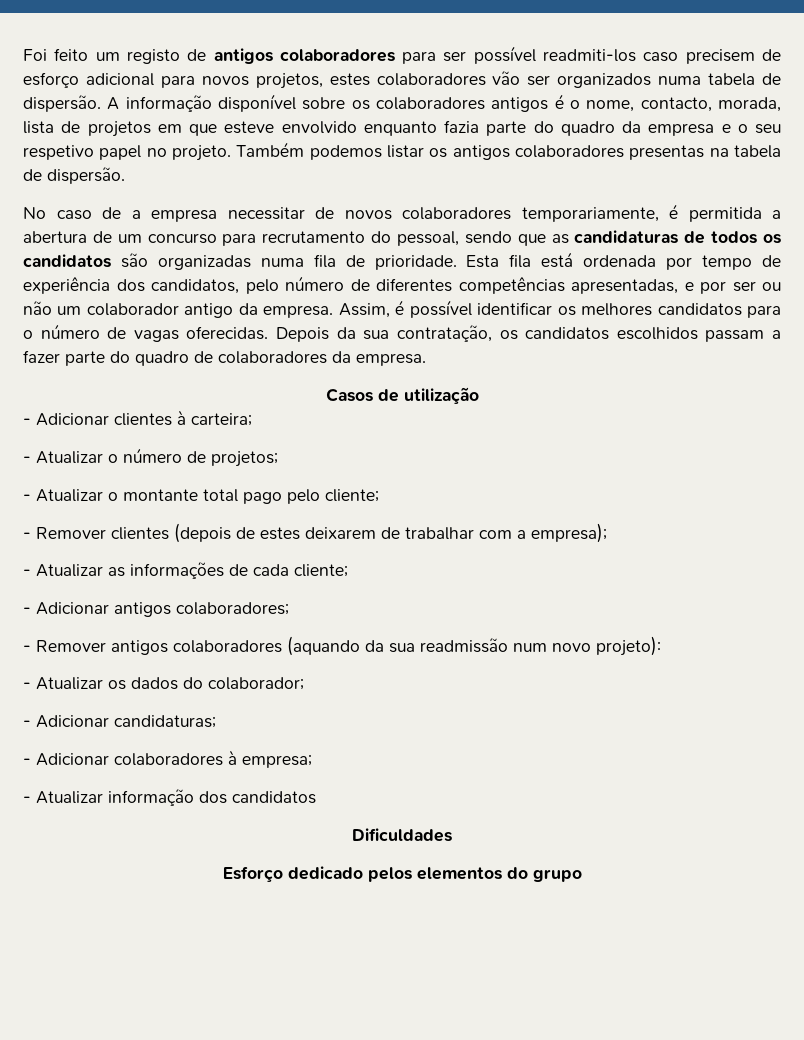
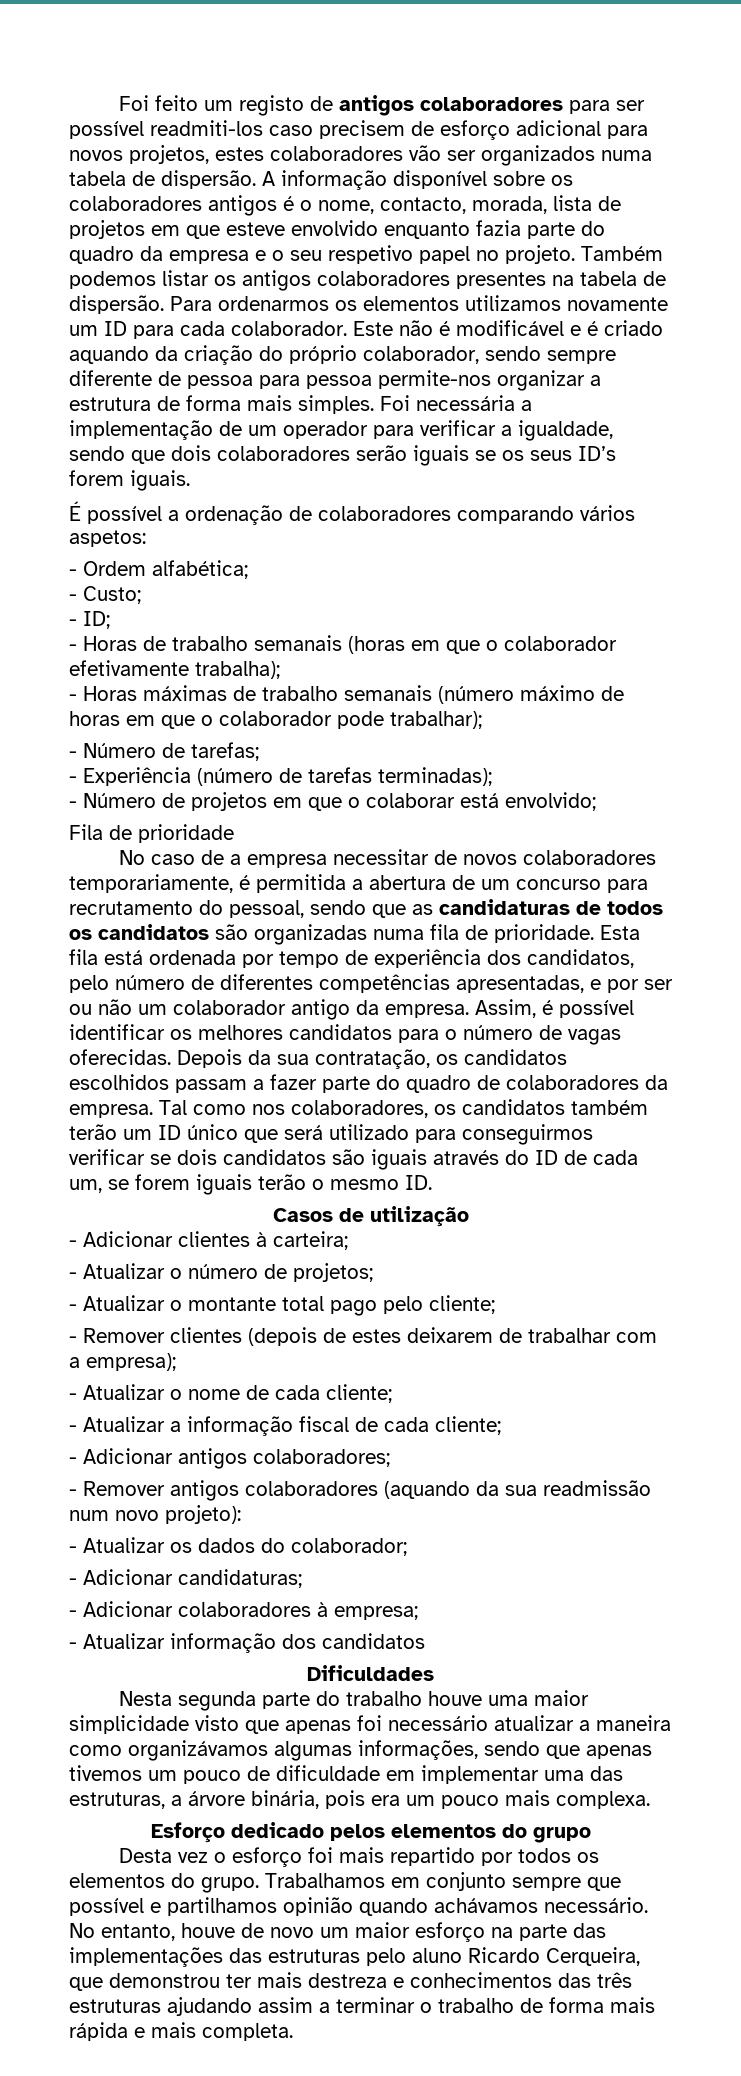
[629,145,705,160] presentas -> [456,272,546,289] presentes
(125, 175) none -> [170,295,668,311] [69,320,663,339] [69,345,616,365] [69,370,601,391] [69,395,532,414] [69,420,613,441] [69,445,616,466] [69,470,190,491] [69,501,635,525] [69,530,146,547] [69,560,248,579] [69,586,141,604] [69,611,110,629] [69,635,617,654] [69,660,280,679] [69,685,624,704] [69,711,482,729] [69,742,259,761] [69,767,492,786] [69,792,596,811] [69,824,234,843] Para ordenarmos os elementos utilizamos novamente um ID para cada colaborador. Este não é modificável e é criado aquando da criação do próprio colaborador, sendo sempre diferente de pessoa para pessoa permite-nos organizar a estrutura de forma mais simples. Foi necessária a implementação de um operador para verificar a igualdade, sendo que dois colaboradores serão iguais se os seus ID’s forem iguais. // É possível a ordenação de colaboradores comparando vários aspetos: // - Ordem alfabética; // - Custo; // - ID; // - Horas de trabalho semanais (horas em que o colaborador efetivamente trabalha); // - Horas máximas de trabalho semanais (número máximo de horas em que o colaborador pode trabalhar); // - Número de tarefas; // - Experiência (número de tarefas terminadas); // - Número de projetos em que o colaborar está envolvido; // Fila de prioridade
(426, 359) none -> [159,1099,648,1118] [69,1124,593,1145] [69,1149,638,1170] [69,1174,432,1195] Tal como nos colaboradores, os candidatos também terão um ID único que será utilizado para conseguirmos verificar se dois candidatos são iguais através do ID de cada um, se forem iguais terão o mesmo ID.
[108,562,224,579] as informações -> [170,1384,392,1403] [69,1416,349,1436] o nome de cada cliente; // - Atualizar a informação fiscal
(452, 835) none -> [119,1690,590,1711] [69,1715,671,1734] [69,1740,652,1761] [69,1765,623,1784] [69,1790,650,1809] // Nesta segunda parte do trabalho houve uma maior simplicidade visto que apenas foi necessário atualizar a maneira como organizávamos algumas informações, sendo que apenas tivemos um pouco de dificuldade em implementar uma das estruturas, a árvore binária, pois era um pouco mais complexa.
(582, 875) none -> [119,1847,600,1867] [69,1872,621,1893] [69,1897,648,1916] [69,1922,606,1942] [69,1947,640,1967] [69,1972,632,1991] [69,1997,655,2016] [69,2022,293,2041] // Desta vez o esforço foi mais repartido por todos os elementos do grupo. Trabalhamos em conjunto sempre que possível e partilhamos opinião quando achávamos necessário. No entanto, houve de novo um maior esforço na parte das implementações das estruturas pelo aluno Ricardo Cerqueira, que demonstrou ter mais destreza e conhecimentos das três estruturas ajudando assim a terminar o trabalho de forma mais rápida e mais completa.

